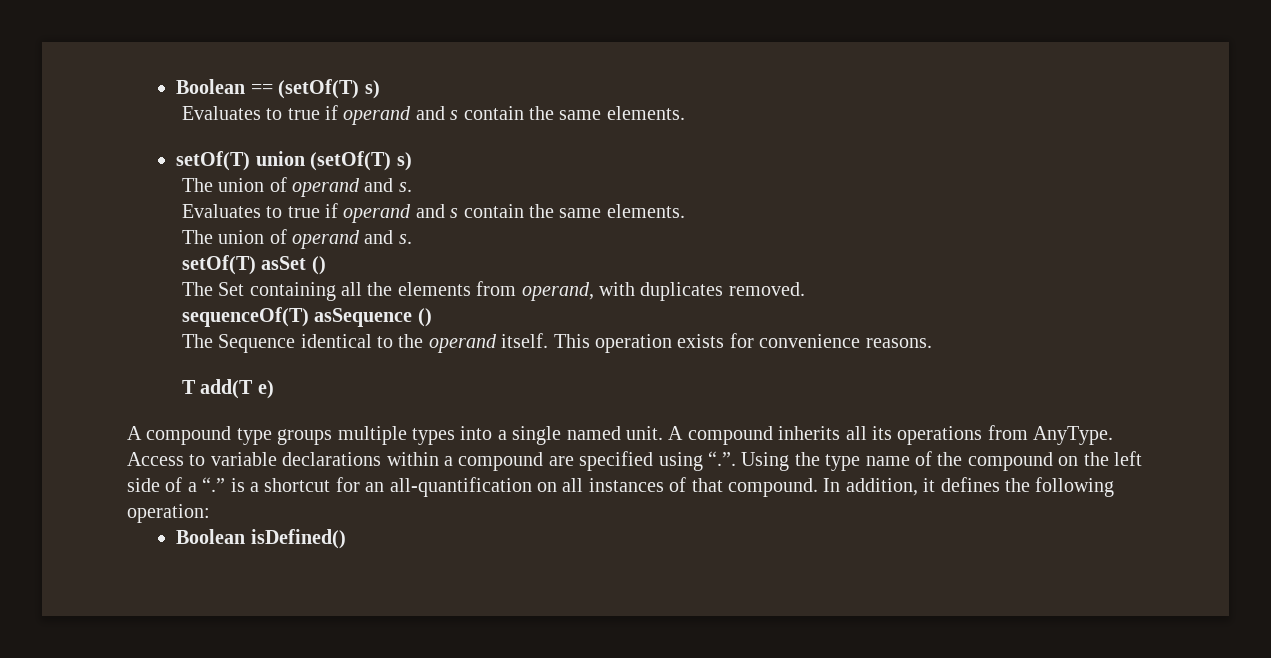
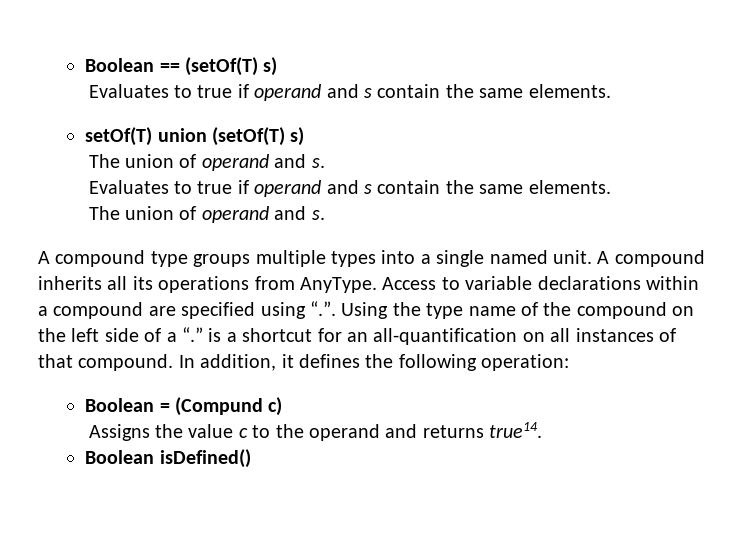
[181,255,326,275] [181,281,805,301] [181,307,432,327] [181,333,932,353] [181,379,274,399] // setOf(T) asSet () // The Set containing all the elements from operand, with duplicates removed. // sequenceOf(T) asSequence () // The Sequence identical to the operand itself. This operation exists for convenience reasons. // T add(T e) -> (325, 215) none
(210, 513) none -> [85,397,283,416] [88,422,543,441] // Boolean = (Compund c) // Assigns the value c to the operand and returns true14.

